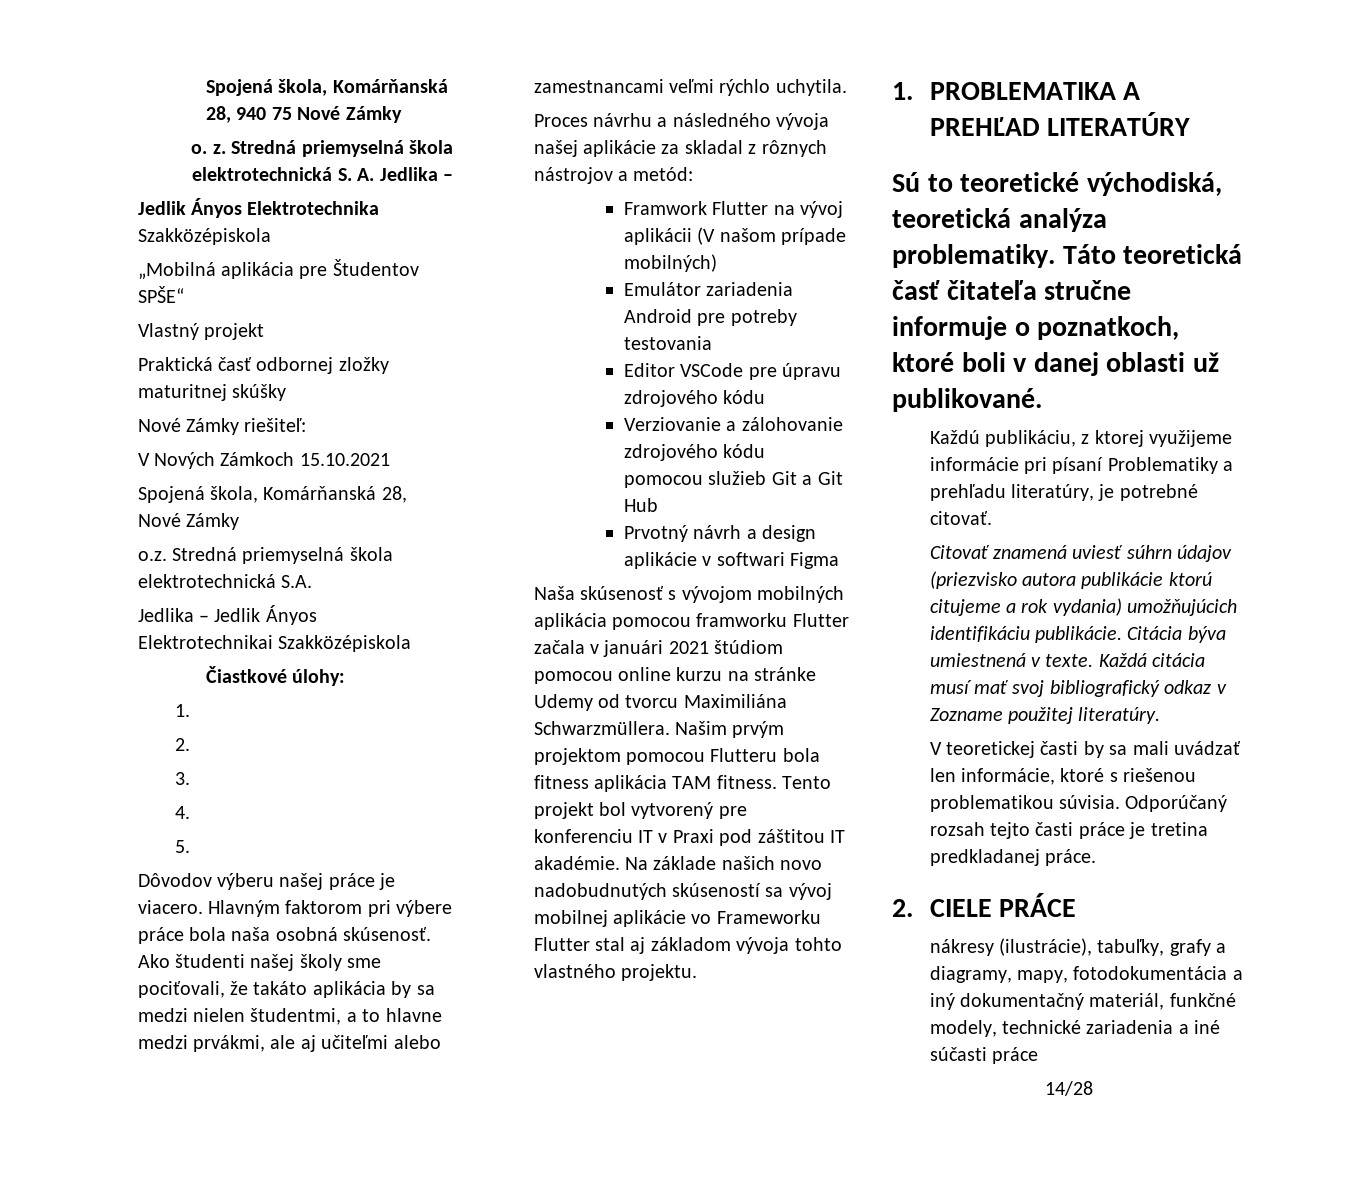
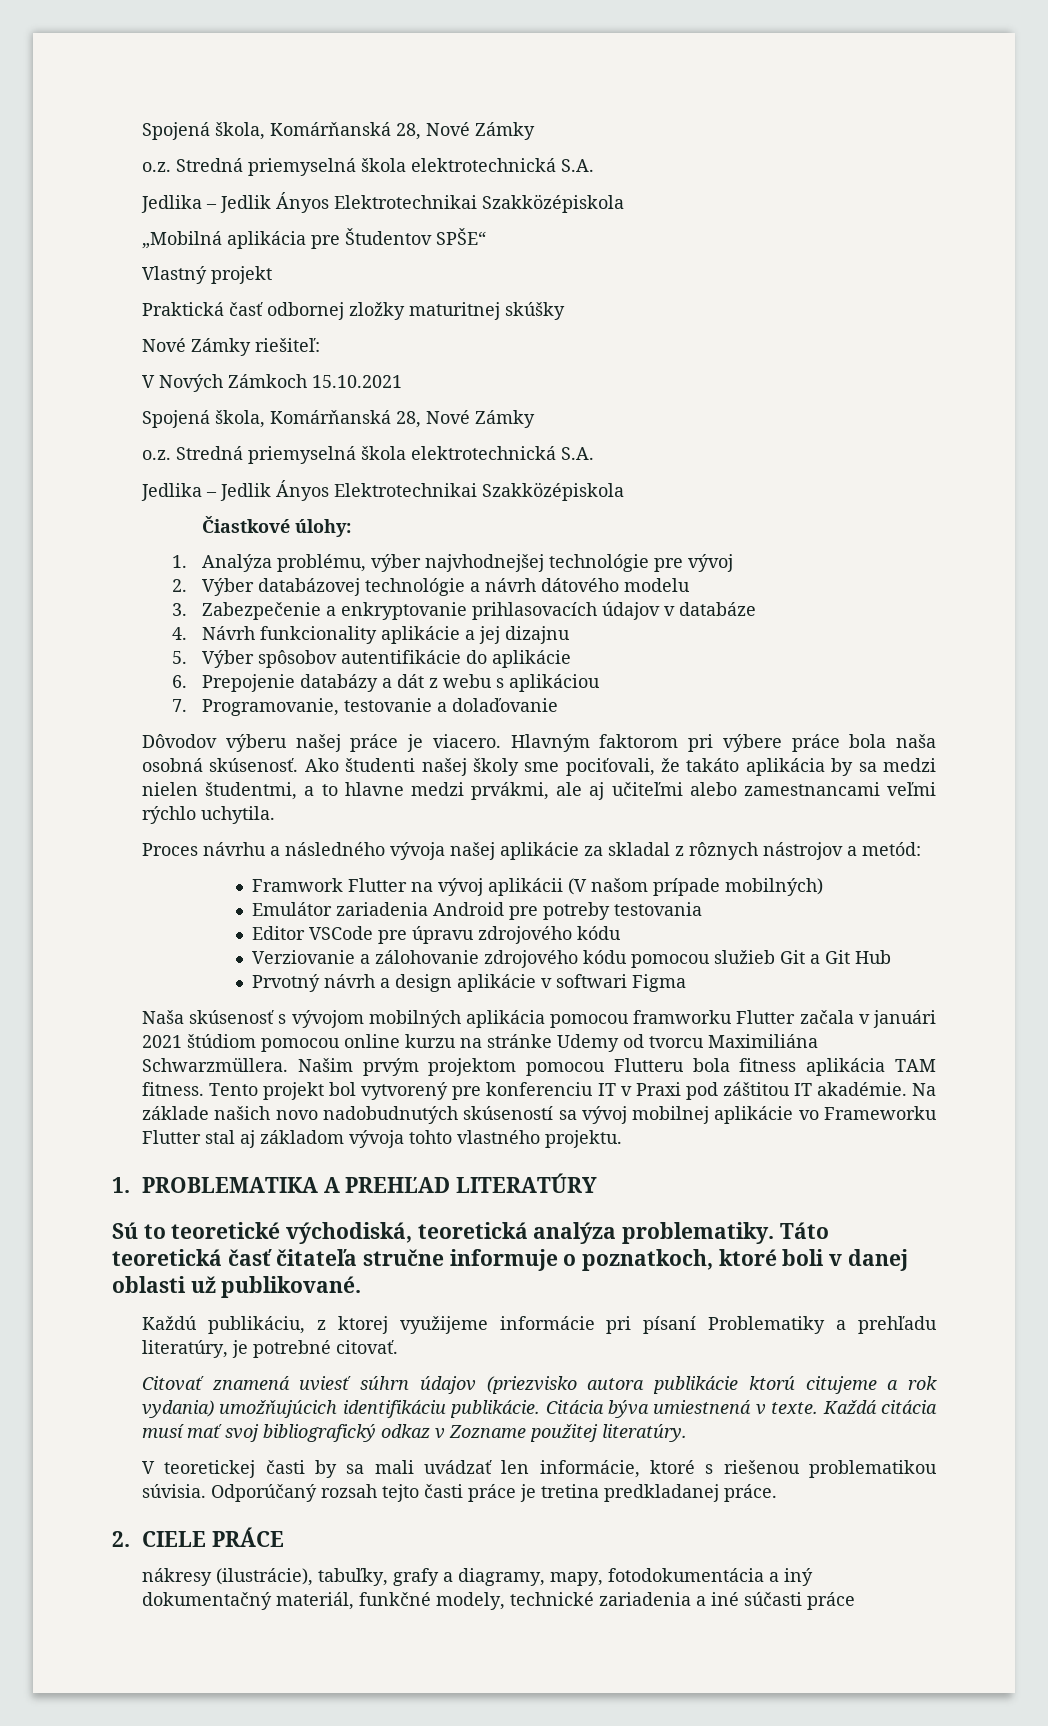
[205,79,448,96] [205,106,402,123] [191,140,453,157] [192,167,453,181] [137,198,380,218] Spojená škola, Komárňanská 28, 940 75 Nové Zámky // o. z. Stredná priemyselná škola elektrotechnická S. A. Jedlika – // Jedlik Ányos Elektrotechnika -> [141,122,535,140] [141,158,594,176] [140,192,477,213] Spojená škola, Komárňanská 28, Nové Zámky // o.z. Stredná priemyselná škola elektrotechnická S.A. // Jedlika – Jedlik Ányos Elektrotechnikai
[175,738,191,751] [175,772,191,785] [175,806,191,819] [175,840,191,853] // 2. // 3. // 4. // 5. -> [201,554,733,572] [171,578,690,596] [171,602,756,620] [171,626,570,644] [171,650,571,668] [171,674,600,692] [171,698,558,716] Analýza problému, výber najvhodnejšej technológie pre vývoj // 2. Výber databázovej technológie a návrh dátového modelu // 3. Zabezpečenie a enkryptovanie prihlasovacích údajov v databáze // 4. Návrh funkcionality aplikácie a jej dizajnu // 5. Výber spôsobov autentifikácie do aplikácie // 6. Prepojenie databázy a dát z webu s aplikáciou // 7. Programovanie, testovanie a dolaďovanie
[1044,1081,1093,1096] // 14/28 -> (855, 1601) none

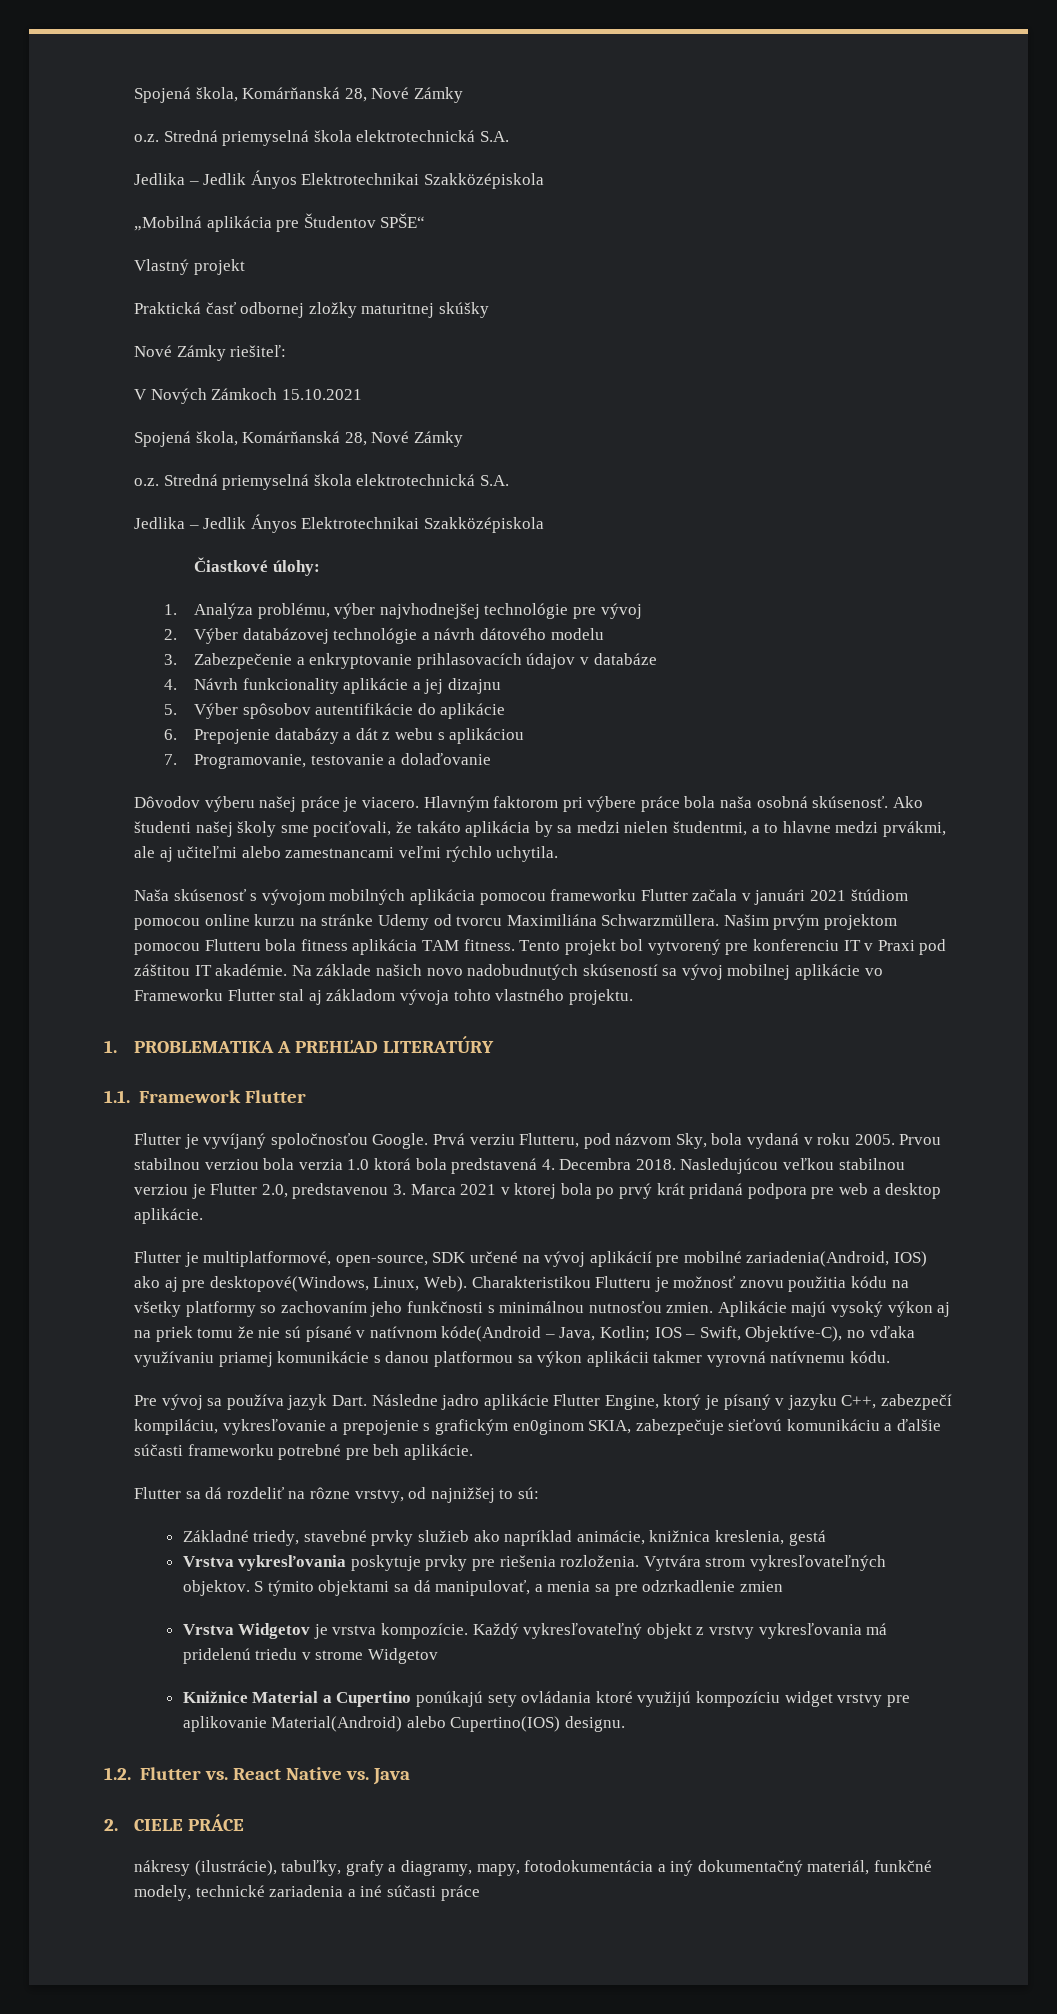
[141,842,921,860] [251,878,823,896] [251,902,702,920] [251,926,621,944] [251,950,891,968] [251,974,686,992] // Proces návrhu a následného vývoja našej aplikácie za skladal z rôznych nástrojov a metód: // Framwork Flutter na vývoj aplikácii (V našom prípade mobilných) // Emulátor zariadenia Android pre potreby testovania // Editor VSCode pre úpravu zdrojového kódu // Verziovanie a zálohovanie zdrojového kódu pomocou služieb Git a Git Hub // Prvotný návrh a design aplikácie v softwari Figma -> (559, 854) none
[633,1010,733,1024] framworku -> [550,889,637,901] frameworku
[112,1222,829,1244] [112,1249,908,1271] [112,1276,362,1298] [141,1316,937,1334] [141,1340,398,1358] [141,1376,937,1394] [141,1400,937,1418] [141,1424,687,1442] [141,1460,937,1478] [141,1484,777,1502] Sú to teoretické východiská, teoretická analýza problematiky. Táto teoretická časť čitateľa stručne informuje o poznatkoch, ktoré boli v danej oblasti už publikované. // Každú publikáciu, z ktorej využijeme informácie pri písaní Problematiky a prehľadu literatúry, je potrebné citovať. // Citovať znamená uviesť súhrn údajov (priezvisko autora publikácie ktorú citujeme a rok vydania) umožňujúcich identifikáciu publikácie. Citácia býva umiestnená v texte. Každá citácia musí mať svoj bibliografický odkaz v Zozname použitej literatúry. // V teoretickej časti by sa mali uvádzať len informácie, ktoré s riešenou problematikou súvisia. Odporúčaný rozsah tejto časti práce je tretina predkladanej práce. -> [104,1090,306,1103] [133,1133,942,1149] [133,1158,905,1174] [133,1183,942,1199] [133,1208,203,1224] [133,1251,928,1267] [133,1276,909,1292] [133,1301,951,1317] [133,1326,915,1342] [133,1351,891,1367] [133,1394,953,1410] [133,1419,942,1435] [133,1444,473,1460] [133,1487,539,1503] [182,1530,826,1546] [182,1555,886,1571] [182,1580,783,1596] [182,1623,888,1639] [182,1648,439,1664] [182,1691,910,1707] [182,1716,626,1732] [104,1767,411,1785] 1.1. Framework Flutter // Flutter je vyvíjaný spoločnosťou Google. Prvá verziu Flutteru, pod názvom Sky, bola vydaná v roku 2005. Prvou stabilnou verziou bola verzia 1.0 ktorá bola predstavená 4. Decembra 2018. Nasledujúcou veľkou stabilnou verziou je Flutter 2.0, predstavenou 3. Marca 2021 v ktorej bola po prvý krát pridaná podpora pre web a desktop aplikácie. // Flutter je multiplatformové, open-source, SDK určené na vývoj aplikácií pre mobilné zariadenia(Android, IOS) ako aj pre desktopové(Windows, Linux, Web). Charakteristikou Flutteru je možnosť znovu použitia kódu na všetky platformy so zachovaním jeho funkčnosti s minimálnou nutnosťou zmien. Aplikácie majú vysoký výkon aj na priek tomu že nie sú písané v natívnom kóde(Android – Java, Kotlin; IOS – Swift, Objektíve-C), no vďaka využívaniu priamej komunikácie s danou platformou sa výkon aplikácii takmer vyrovná natívnemu kódu. // Pre vývoj sa používa jazyk Dart. Následne jadro aplikácie Flutter Engine, ktorý je písaný v jazyku C++, zabezpečí kompiláciu, vykresľovanie a prepojenie s grafickým en0ginom SKIA, zabezpečuje sieťovú komunikáciu a ďalšie súčasti frameworku potrebné pre beh aplikácie. // Flutter sa dá rozdeliť na rôzne vrstvy, od najnižšej to sú: // Základné triedy, stavebné prvky služieb ako napríklad animácie, knižnica kreslenia, gestá // Vrstva vykresľovania poskytuje prvky pre riešenia rozloženia. Vytvára strom vykresľovateľných objektov. S týmito objektami sa dá manipulovať, a menia sa pre odzrkadlenie zmien // Vrstva Widgetov je vrstva kompozície. Každý vykresľovateľný objekt z vrstvy vykresľovania má pridelenú triedu v strome Widgetov // Knižnice Material a Cupertino ponúkajú sety ovládania ktoré využijú kompozíciu widget vrstvy pre aplikovanie Material(Android) alebo Cupertino(IOS) designu. // 1.2. Flutter vs. React Native vs. Java

